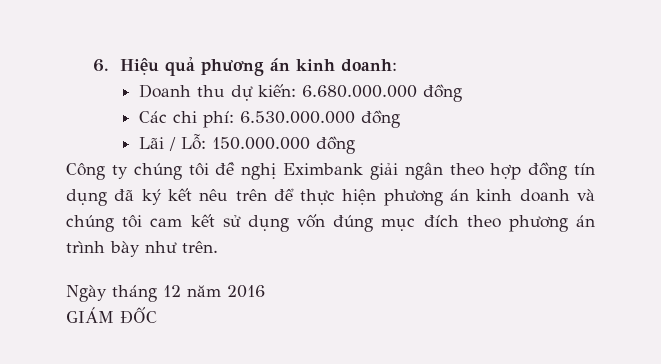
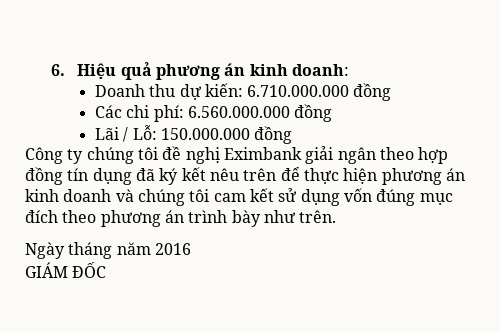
[301,85,417,98] 6.680.000.000 -> [247,85,350,97] 6.710.000.000
[239,111,355,124] 6.530.000.000 -> [187,106,290,118] 6.560.000.000
[163,285,181,297] 12 -> (113, 250) none

